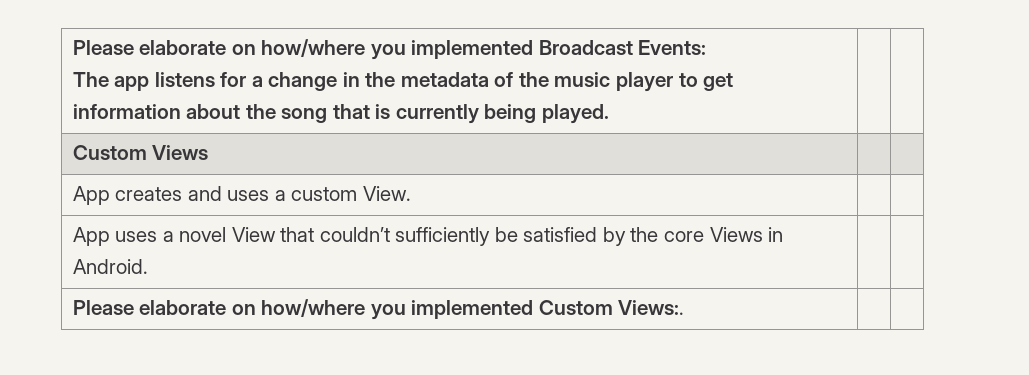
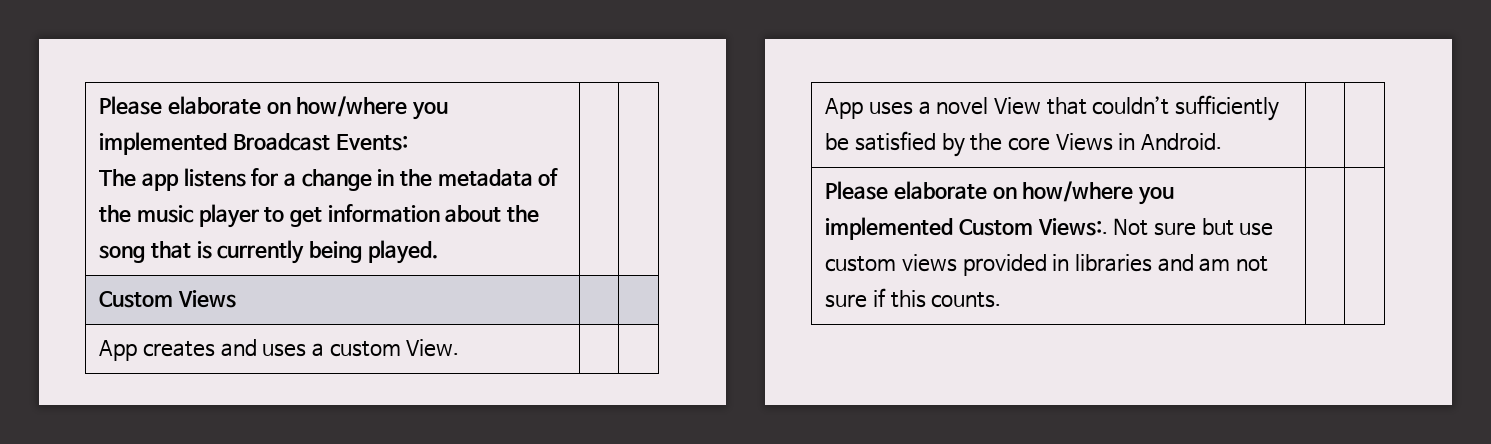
(685, 307) none -> [1113,218,1274,236] [825,254,1269,276] [825,288,1002,308] Not sure but use custom views provided in libraries and am not sure if this counts.

